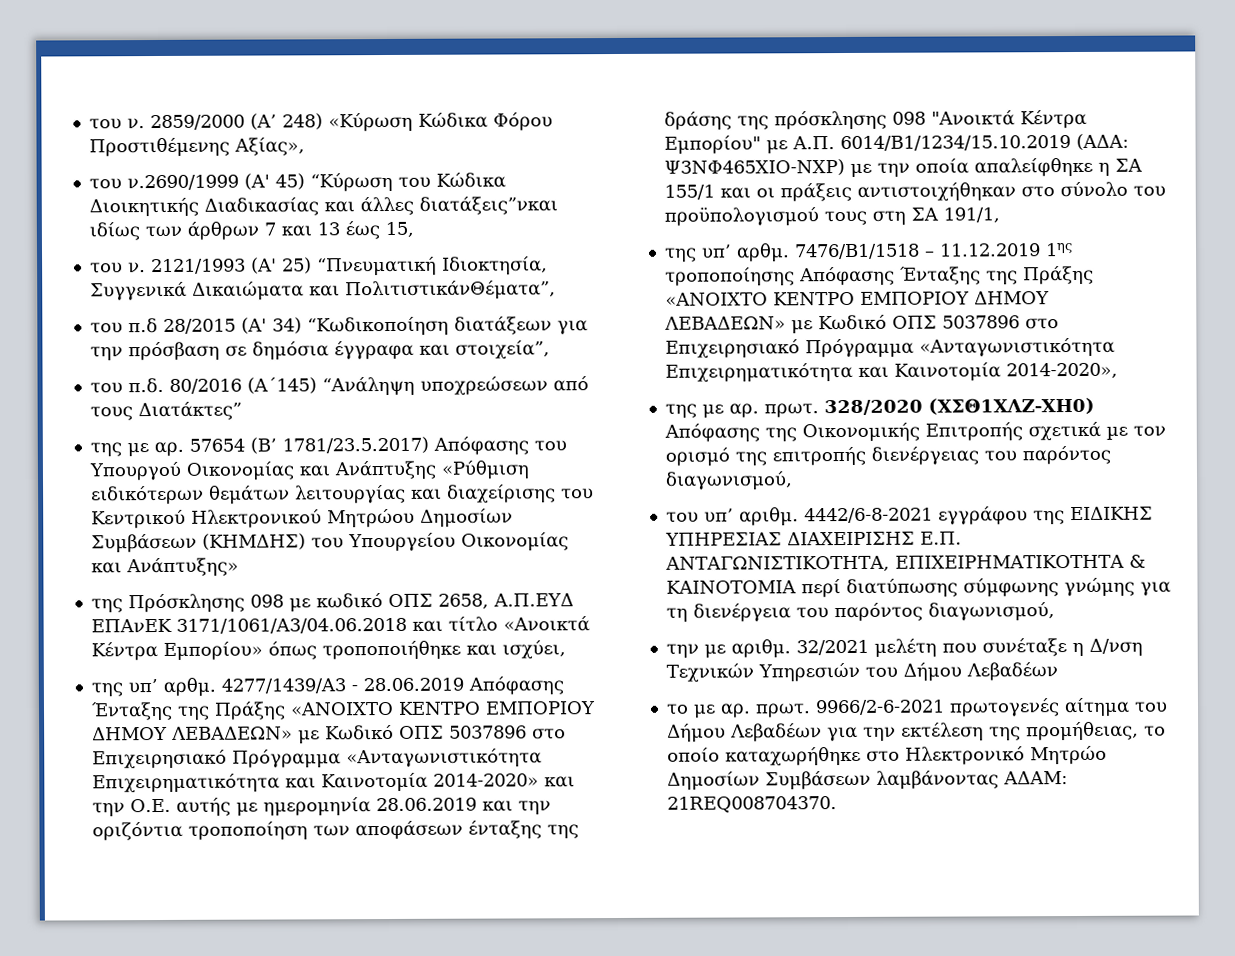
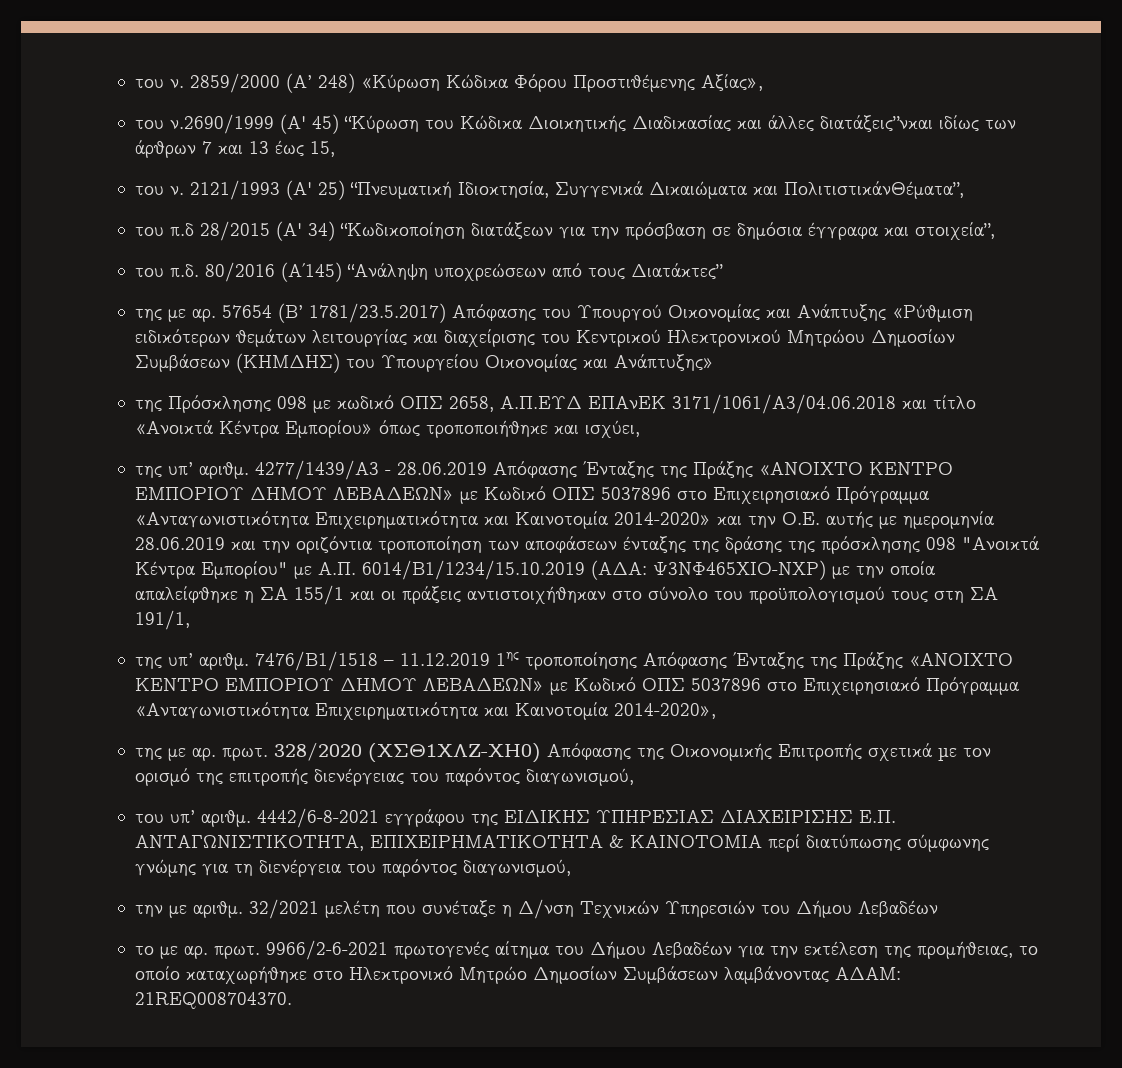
[162,677,216,696] αρθμ. -> [198,462,249,479] αριθμ.
[735,243,790,262] αρθμ. -> [198,653,249,670] αριθμ.

